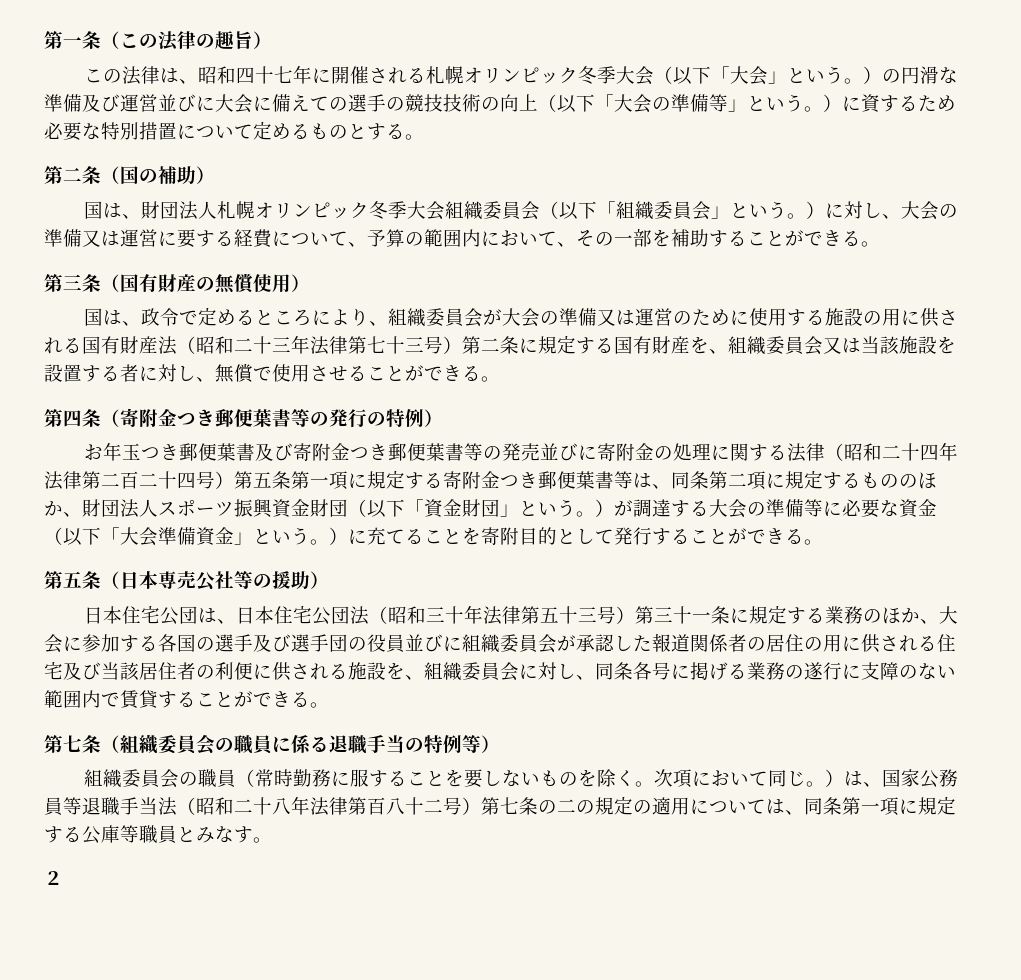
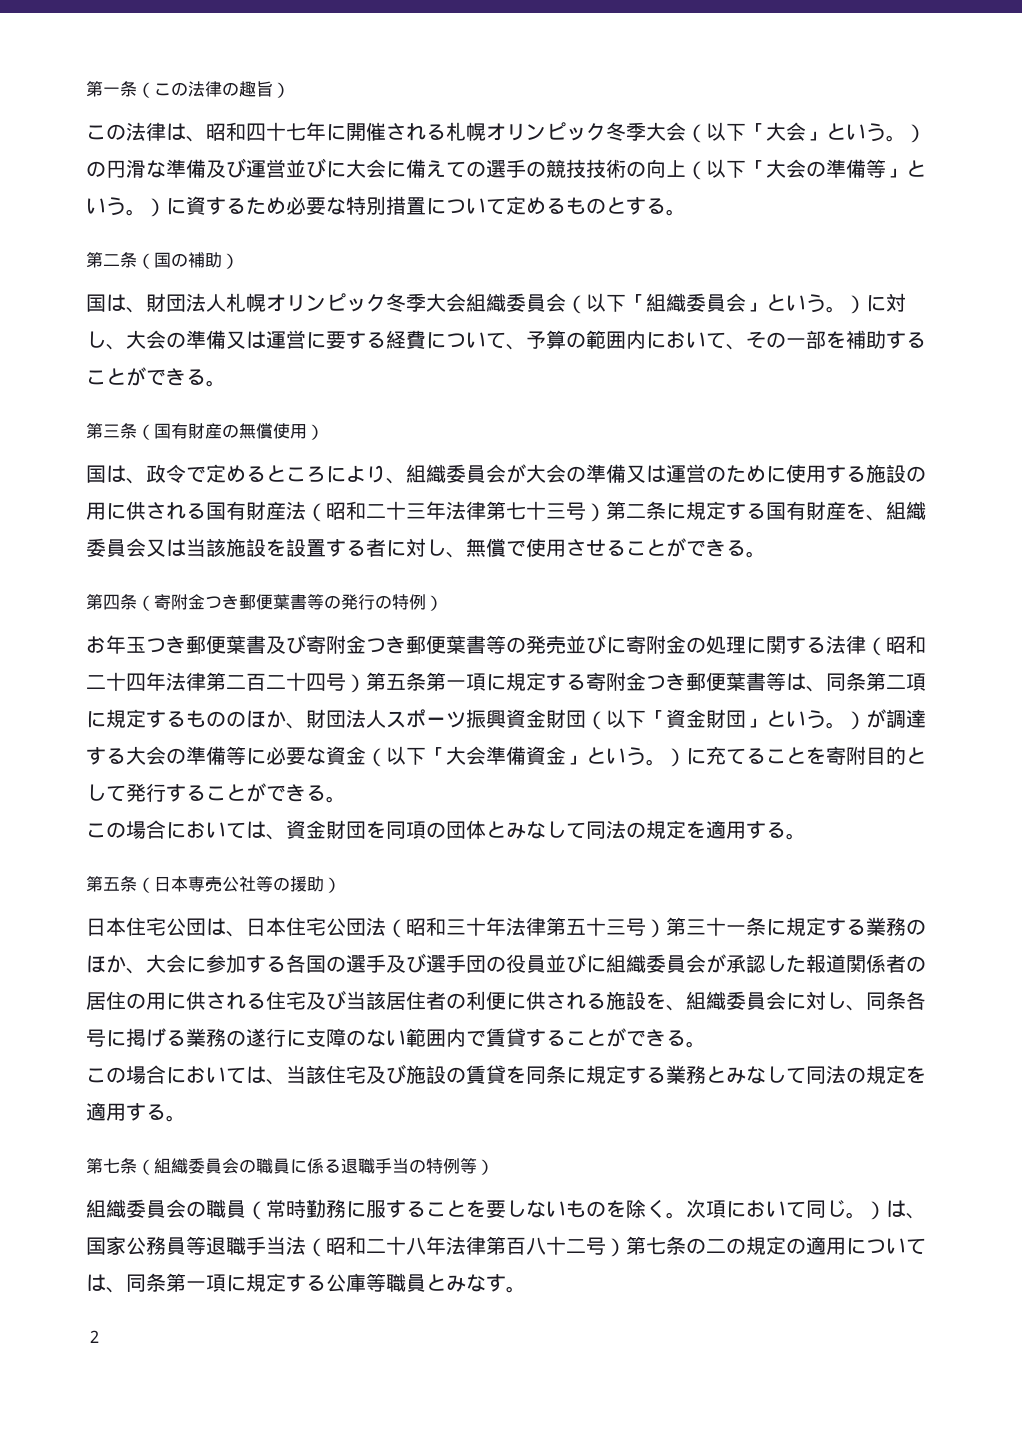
(823, 542) none -> [86,820,806,840] // この場合においては、資金財団を同項の団体とみなして同法の規定を適用する。
(329, 705) none -> [86,1064,926,1085] [86,1102,186,1122] // この場合においては、当該住宅及び施設の賃貸を同条に規定する業務とみなして同法の規定を適用する。

